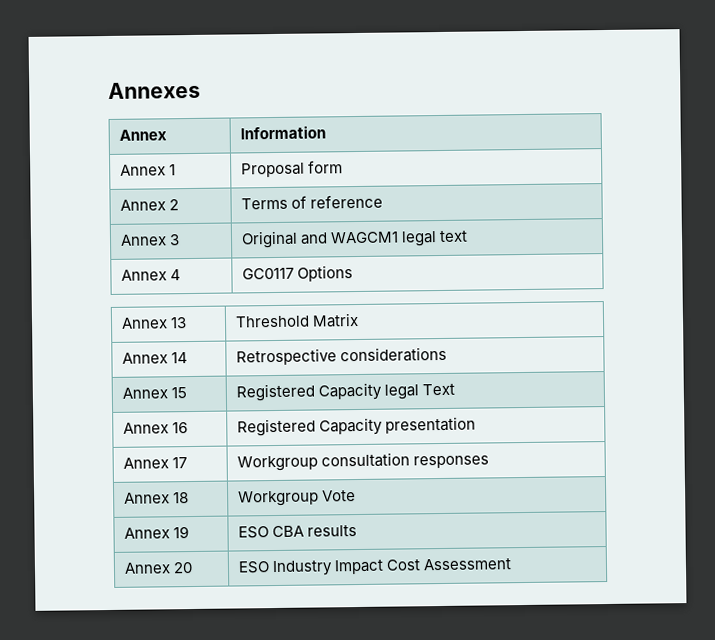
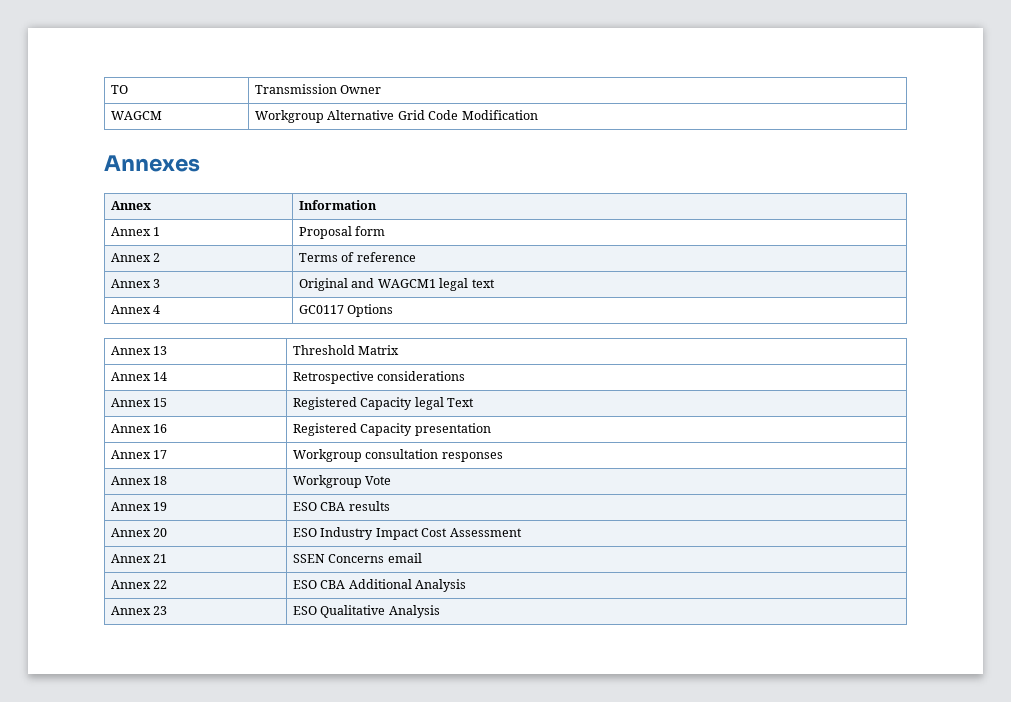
(108, 90) none -> [111,85,129,94] [255,84,382,94] [111,111,163,120] [255,110,538,123] TO | Transmission Owner // WAGCM | Workgroup Alternative Grid Code Modification //
(513, 564) none -> [111,554,168,563] [293,553,422,563] [111,580,168,589] [293,579,467,592] [111,606,168,615] [293,605,440,618] // Annex 21 | SSEN Concerns email // Annex 22 | ESO CBA Additional Analysis // Annex 23 | ESO Qualitative Analysis

